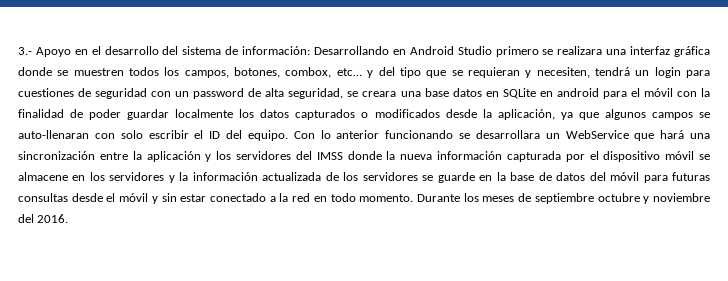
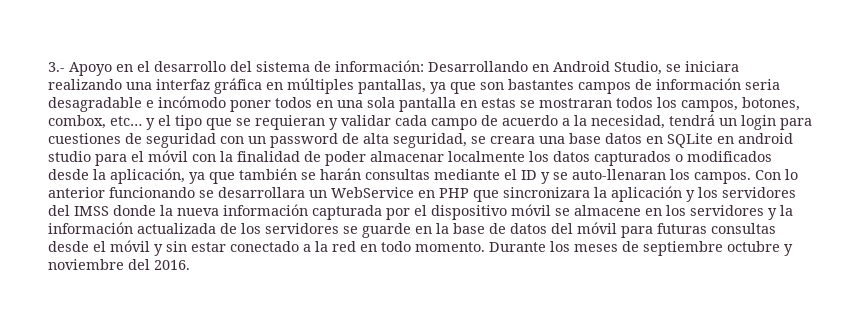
[457,46,711,57] [18,67,124,76] Studio primero se realizara una interfaz gráfica donde se muestren -> [614,61,739,75] [48,78,780,94] [48,96,612,112] Studio, se iniciara realizando una interfaz gráfica en múltiples pantallas, ya que son bastantes campos de información seria desagradable e incómodo poner todos en una sola pantalla en estas se mostraran
[378,67,395,76] del -> [158,115,171,126] el
[536,67,590,78] necesiten, -> [341,115,665,130] validar cada campo de acuerdo a la necesidad,
(599, 92) none -> [48,151,91,162] studio
[127,109,170,120] guardar -> [370,151,444,162] almacenar
[604,109,710,120] [18,130,288,141] algunos campos se auto-llenaran con solo escribir el ID del equipo. -> [239,168,751,184] también se harán consultas mediante el ID y se auto-llenaran los campos.
[634,130,711,141] [18,151,128,160] que hará una sincronización entre -> [418,187,590,202] en PHP que sincronizara

